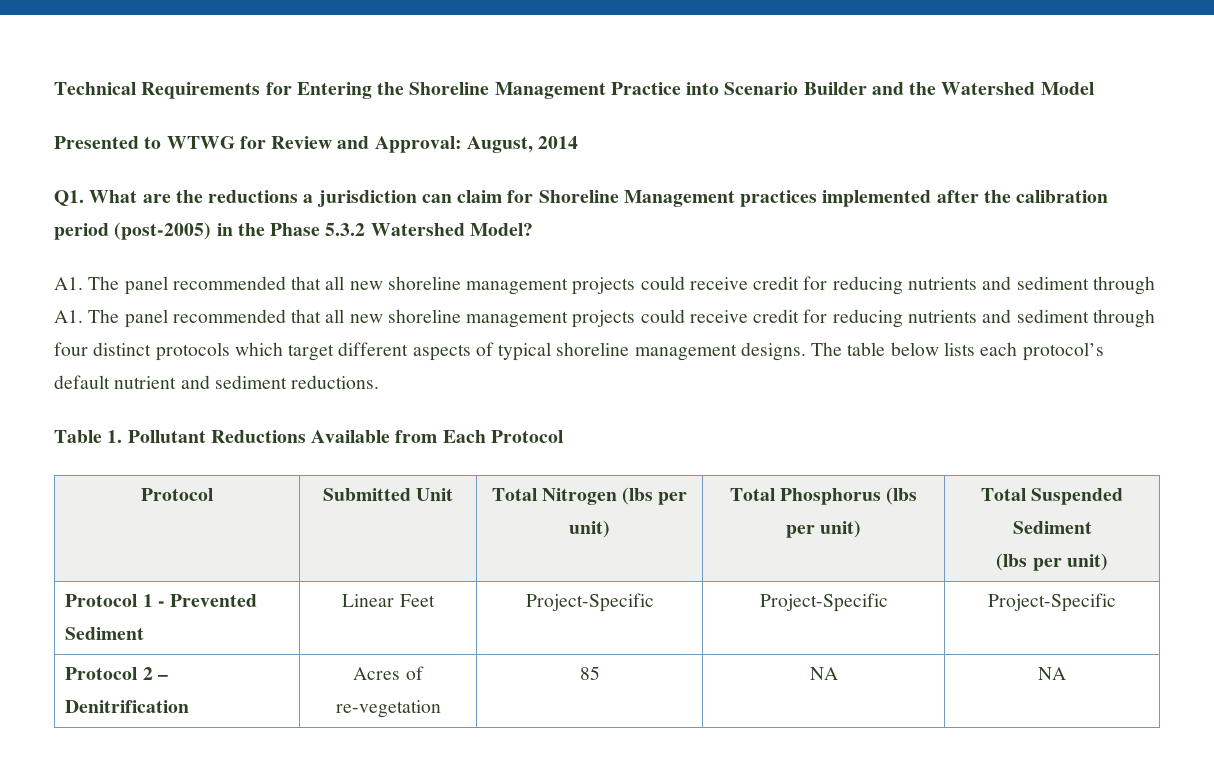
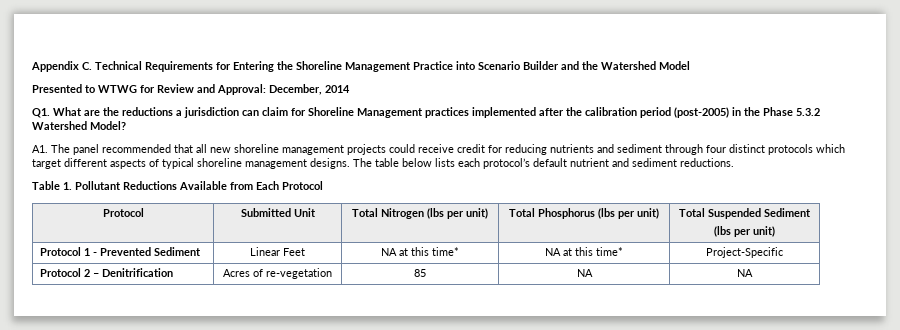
(54, 88) none -> [31,61,92,72] Appendix C.
[466,136,533,153] August, -> [269,84,322,95] December,
[54,309,1155,328] A1. The panel recommended that all new shoreline management projects could receive credit for reducing nutrients and sediment through -> (703, 149) none
[525,593,654,612] [759,593,888,612] Project-Specific | Project-Specific -> [381,247,459,256] [545,247,623,256] NA at this time* | NA at this time*

